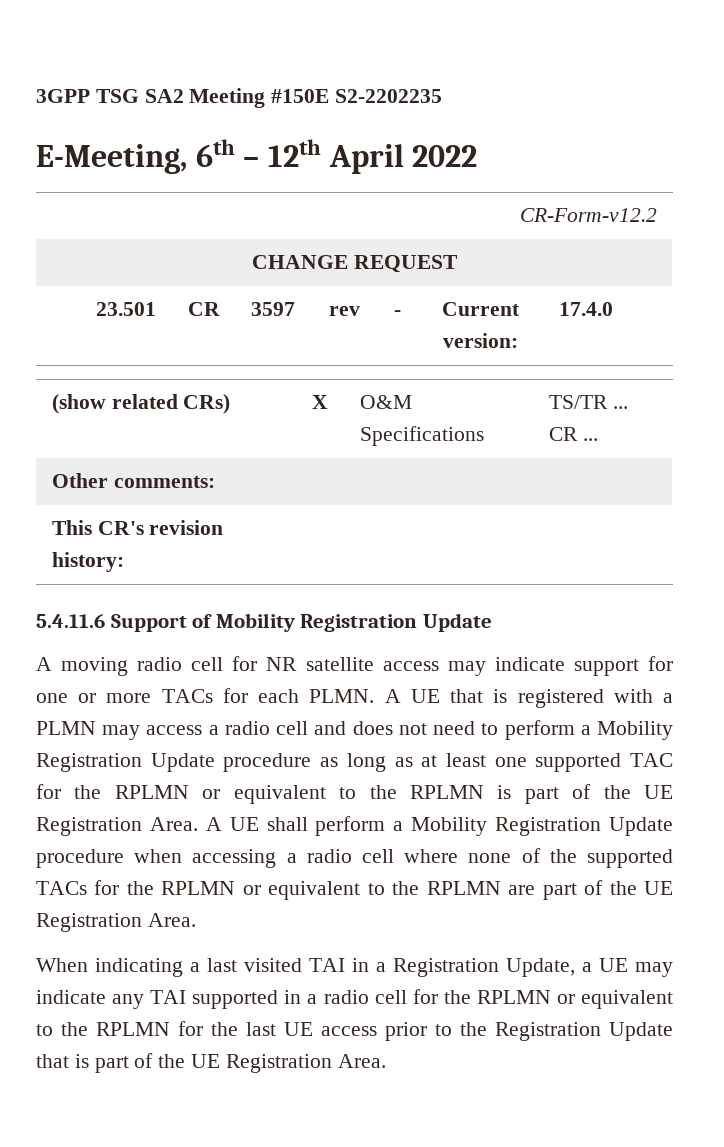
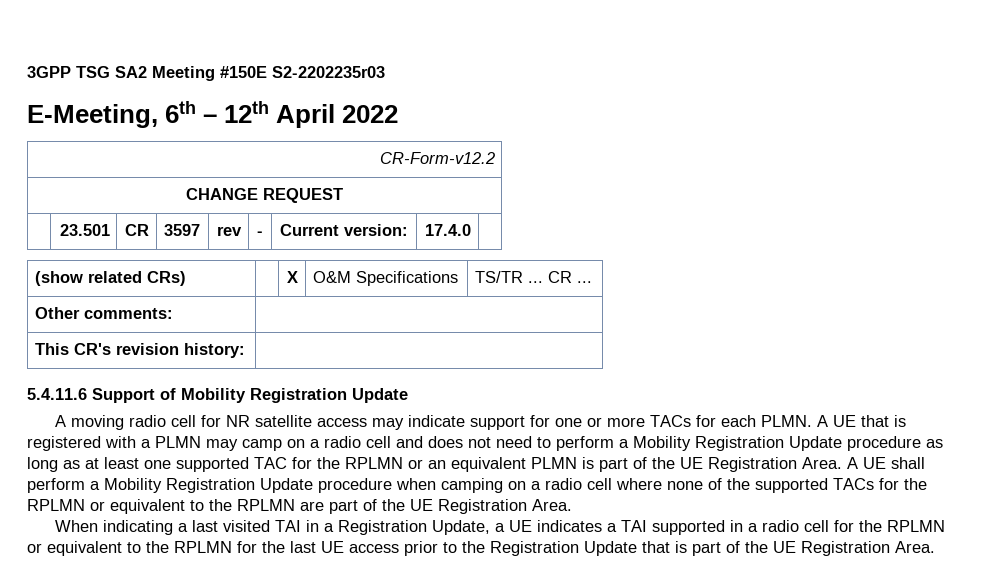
[335,89,443,103] S2-2202235 -> [272,66,385,78] S2-2202235r03
[146,725,203,735] access -> [242,439,305,451] camp on
[233,785,484,804] equivalent to the RPLMN -> [428,457,577,472] an equivalent PLMN
[192,849,277,868] accessing -> [441,478,526,493] camping on
[635,962,673,977] [36,990,145,1009] may indicate any -> [536,520,617,532] indicates a

